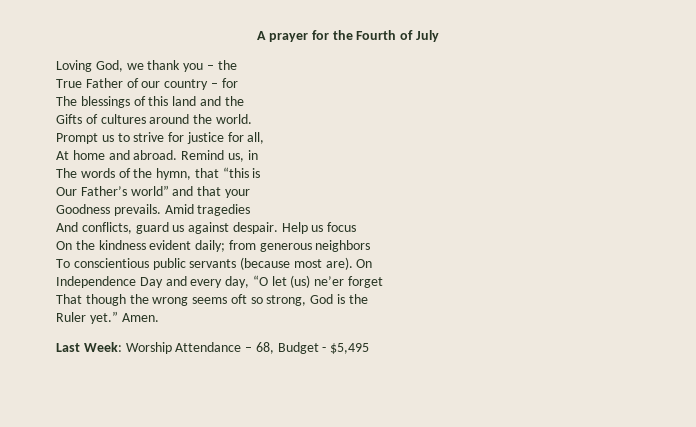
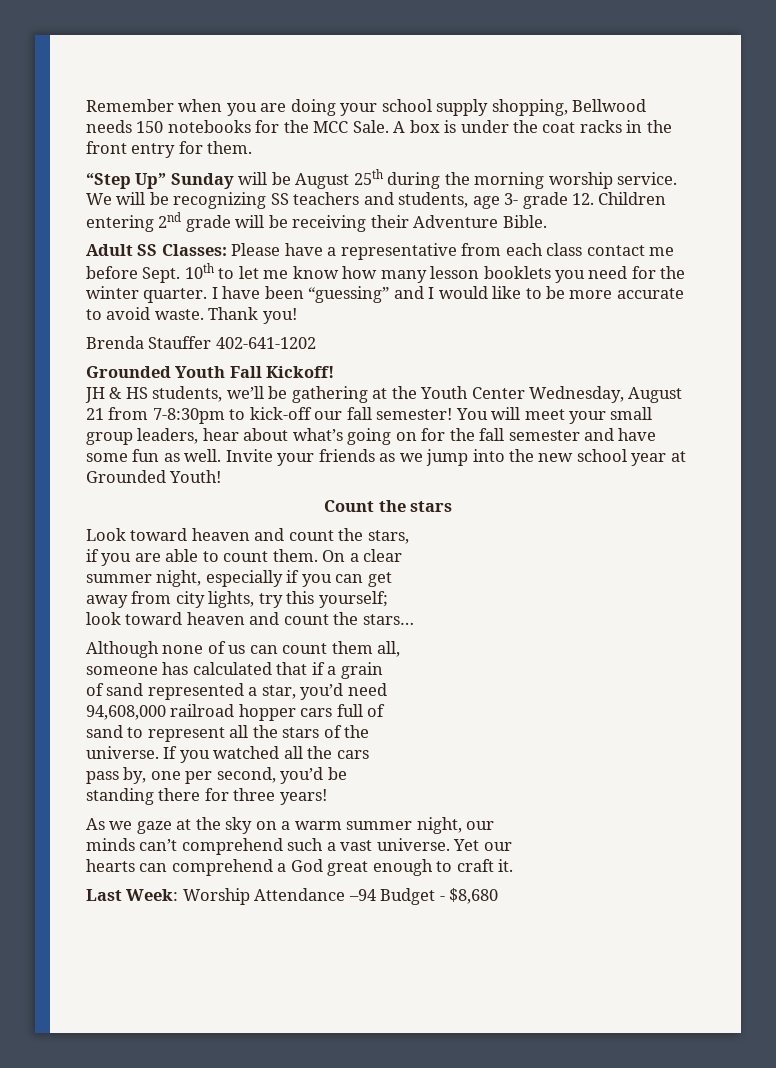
[257,30,439,42] [56,60,237,72] [56,78,238,90] [56,96,244,108] [56,114,252,124] [56,132,265,144] [56,150,258,162] [56,167,261,180] [56,185,250,198] [56,204,251,216] [56,222,357,234] [56,240,371,252] [56,257,373,270] [56,275,384,288] [56,294,368,306] [56,311,159,324] A prayer for the Fourth of July // Loving God, we thank you – the // True Father of our country – for // The blessings of this land and the // Gifts of cultures around the world. // Prompt us to strive for justice for all, // At home and abroad. Remind us, in // The words of the hymn, that “this is // Our Father’s world” and that your // Goodness prevails. Amid tragedies // And conflicts, guard us against despair. Help us focus // On the kindness evident daily; from generous neighbors // To conscientious public servants (because most are). On // Independence Day and every day, “O let (us) ne’er forget // That though the wrong seems oft so strong, God is the // Ruler yet.” Amen. -> [86,99,647,116] [86,120,672,133] [86,141,253,158] [86,169,678,189] [86,192,667,209] [86,212,547,232] [86,243,675,260] [86,263,686,283] [86,286,684,303] [86,307,297,324] [86,336,316,349] [86,366,335,378] [85,386,683,403] [86,407,653,424] [86,428,657,445] [86,449,686,466] [86,470,222,483] [324,500,452,512] [86,528,409,544] [86,549,403,566] [86,570,392,587] [86,591,388,608] [86,612,414,625] [86,641,401,658] [86,662,383,679] [86,683,387,700] [86,704,386,721] [86,725,370,742] [86,746,369,763] [86,767,347,784] [86,788,327,805] [86,817,495,834] [86,838,512,855] [86,859,514,876] Remember when you are doing your school supply shopping, Bellwood needs 150 notebooks for the MCC Sale. A box is under the coat racks in the front entry for them. // “Step Up” Sunday will be August 25th during the morning worship service. We will be recognizing SS teachers and students, age 3- grade 12. Children entering 2nd grade will be receiving their Adventure Bible. // Adult SS Classes: Please have a representative from each class contact me before Sept. 10th to let me know how many lesson booklets you need for the winter quarter. I have been “guessing” and I would like to be more accurate to avoid waste. Thank you! // Brenda Stauffer 402-641-1202 // Grounded Youth Fall Kickoff! // JH & HS students, we’ll be gathering at the Youth Center Wednesday, August 21 from 7-8:30pm to kick-off our fall semester! You will meet your small group leaders, hear about what’s going on for the fall semester and have some fun as well. Invite your friends as we jump into the new school year at Grounded Youth! // Count the stars // Look toward heaven and count the stars, // if you are able to count them. On a clear // summer night, especially if you can get // away from city lights, try this yourself; // look toward heaven and count the stars… // Although none of us can count them all, // someone has calculated that if a grain // of sand represented a star, you’d need // 94,608,000 railroad hopper cars full of // sand to represent all the stars of the // universe. If you watched all the cars // pass by, one per second, you’d be // standing there for three years! // As we gaze at the sky on a warm summer night, our // minds can’t comprehend such a vast universe. Yet our // hearts can comprehend a God great enough to craft it.
[245,342,274,354] – 68, -> [348,889,376,901] –94
[330,343,370,354] $5,495 -> [449,888,499,904] $8,680

